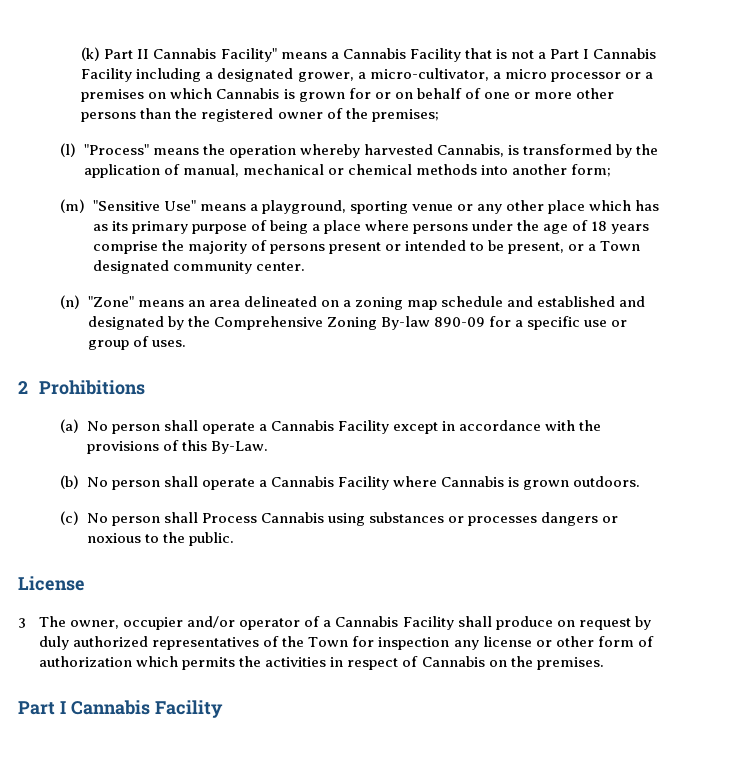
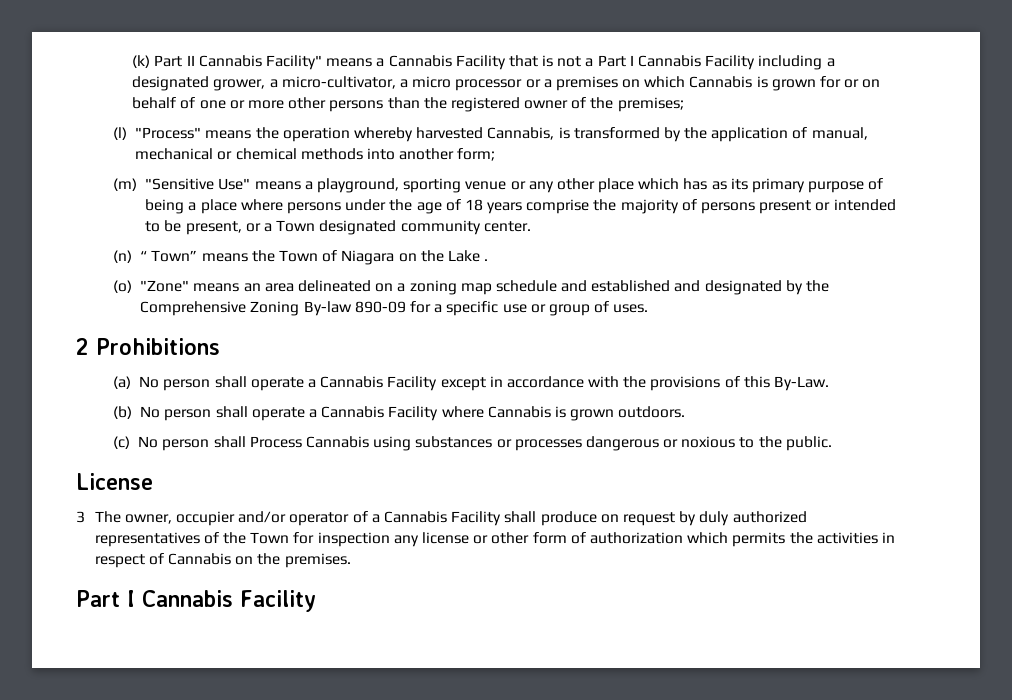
(81, 302) none -> [140,250,489,265] [113,280,133,293] “ Town” means the Town of Niagara on the Lake . // (o)
[541,512,599,526] dangers -> [585,436,659,451] dangerous

